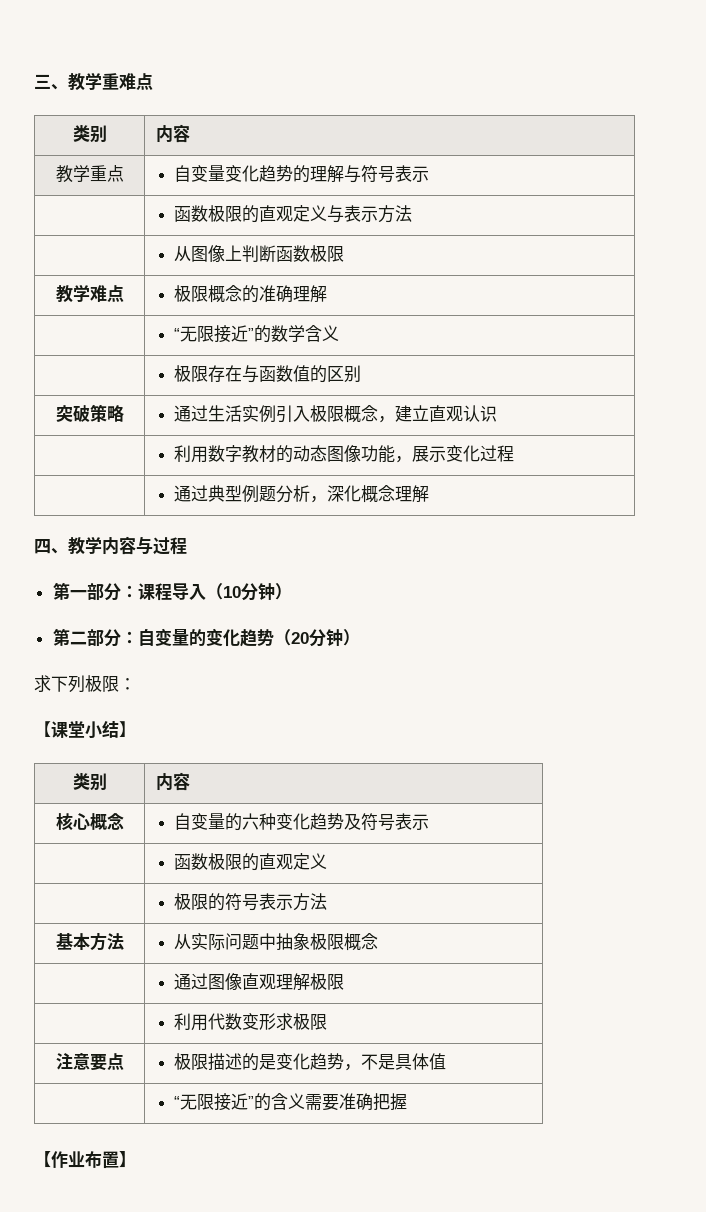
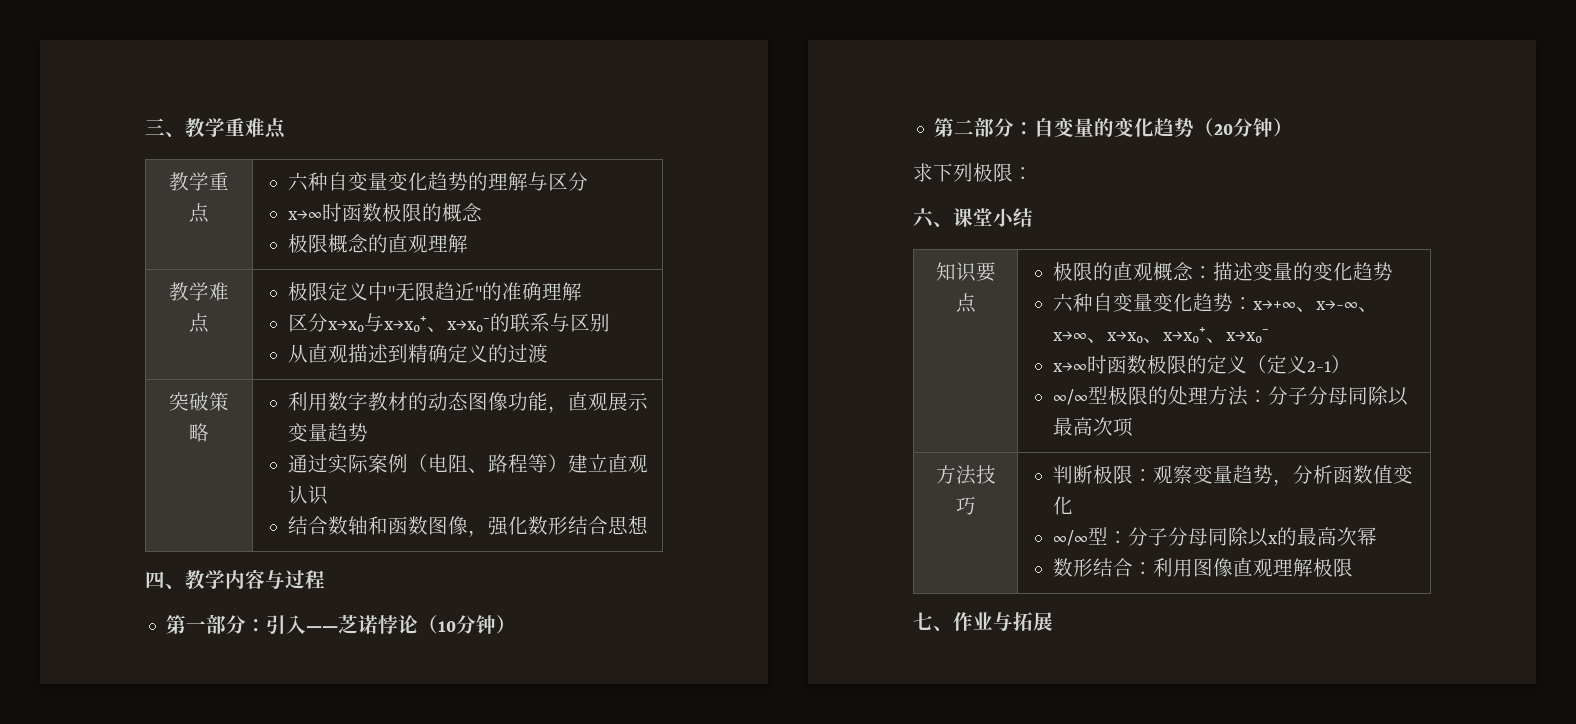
[72,125,107,143] [155,124,190,143] // 类别 | 内容 -> (286, 128) none
(124, 173) none -> [287,172,328,191] 六种
[361,165,430,183] [174,205,413,223] [174,245,345,262] [55,284,124,303] [174,285,328,303] [174,325,340,343] [174,365,362,383] [55,404,124,422] [174,405,498,423] 符号表示 // | 函数极限的直观定义与表示方法 // | 从图像上判断函数极限 // 教学难点 | 极限概念的准确理解 // | “无限接近”的数学含义 // | 极限存在与函数值的区别 // 突破策略 | 通过生活实例引入极限概念，建立直观认识 // -> [547,172,588,191] [287,203,482,222] [287,233,468,253] [169,282,229,301] [189,313,209,333] [287,282,582,301] [287,313,610,332] [287,343,548,363] [169,392,229,411] [189,423,209,442] 区分 // x→∞时函数极限的概念 // 极限概念的直观理解 // 教学难点 | 极限定义中"无限趋近"的准确理解 // 区分x→x₀与x→x₀⁺、x→x₀⁻的联系与区别 // 从直观描述到精确定义的过渡 // 突破策略
[412,445,515,462] [174,485,430,503] 展示变化过程 // | 通过典型例题分析，深化概念理解 -> [567,391,648,411] [287,423,368,442] [287,453,648,474] [287,485,328,505] [287,515,648,537] 直观展示变量趋势 // 通过实际案例（电阻、路程等）建立直观认识 // 结合数轴和函数图像，强化数形结合思想
[137,583,206,601] 课程导入 -> [266,614,419,635] 引入——芝诺悖论
[34,721,51,737] 【 -> [913,208,953,228] 六、
[119,721,136,737] [72,773,107,791] [155,772,190,791] [55,813,124,831] [174,813,430,831] [174,853,328,871] [174,893,328,911] [55,932,124,951] [174,933,379,951] [174,973,345,991] [174,1013,328,1031] [55,1053,124,1071] [174,1053,447,1071] [174,1093,408,1111] [34,1151,136,1169] 】 // 类别 | 内容 // 核心概念 | 自变量的六种变化趋势及符号表示 // | 函数极限的直观定义 // | 极限的符号表示方法 // 基本方法 | 从实际问题中抽象极限概念 // | 通过图像直观理解极限 // | 利用代数变形求极限 // 注意要点 | 极限描述的是变化趋势，不是具体值 // | “无限接近”的含义需要准确把握 // 【作业布置】 -> [935,262,996,282] [955,293,976,313] [1052,261,1393,281] [1052,293,1378,312] [1052,327,1269,343] [1052,355,1351,374] [1052,386,1408,406] [1052,417,1133,437] [935,465,996,485] [955,496,976,515] [1052,465,1413,486] [1052,496,1073,515] [1052,527,1377,547] [1052,557,1353,577] [913,612,1053,631] // 知识要点 | 极限的直观概念：描述变量的变化趋势 // 六种自变量变化趋势：x→+∞、x→-∞、x→∞、x→x₀、x→x₀⁺、x→x₀⁻ // x→∞时函数极限的定义（定义2-1） // ∞/∞型极限的处理方法：分子分母同除以最高次项 // 方法技巧 | 判断极限：观察变量趋势，分析函数值变化 // ∞/∞型：分子分母同除以x的最高次幂 // 数形结合：利用图像直观理解极限 // 七、作业与拓展

